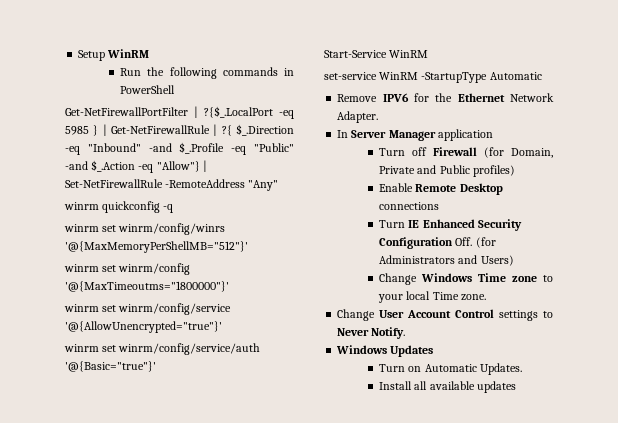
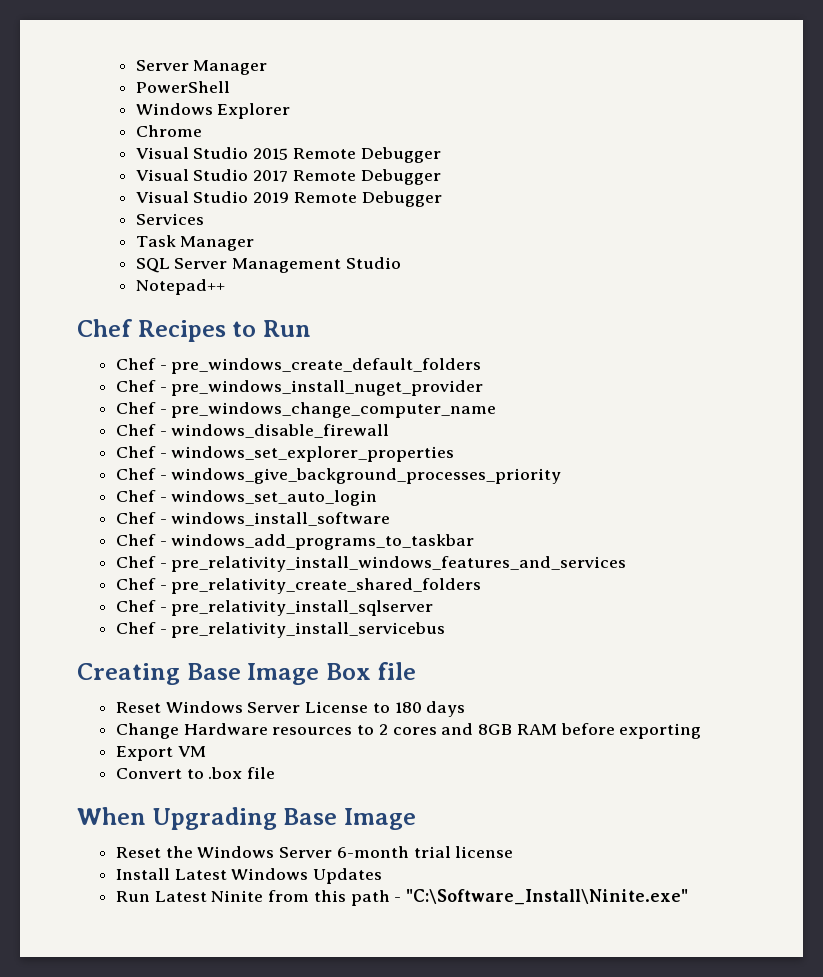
[78,49,150,61] [120,67,294,79] [120,85,176,94] [65,106,294,119] [65,124,294,136] [65,142,294,155] [65,160,207,173] [65,179,279,191] [64,201,174,213] [64,223,226,235] [65,241,248,253] [64,263,191,275] [65,281,229,292] [64,303,232,315] [65,321,222,333] [64,343,261,355] [65,361,156,372] [324,50,429,58] [324,72,542,83] [337,93,554,102] [337,111,379,123] [337,129,493,141] [379,147,553,158] [379,165,515,177] [379,183,503,195] [379,202,440,210] [379,219,522,231] [379,237,496,249] [379,255,514,266] [379,273,553,285] [378,291,486,303] [337,309,553,321] [337,327,406,339] [336,345,434,357] [379,363,522,375] [379,381,516,393] Setup WinRM // Run the following commands in PowerShell // Get-NetFirewallPortFilter | ?{$_.LocalPort -eq 5985 } | Get-NetFirewallRule | ?{ $_.Direction -eq "Inbound" -and $_.Profile -eq "Public" -and $_.Action -eq "Allow"} | Set-NetFirewallRule -RemoteAddress "Any" // winrm quickconfig -q // winrm set winrm/config/winrs '@{MaxMemoryPerShellMB="512"}' // winrm set winrm/config '@{MaxTimeoutms="1800000"}' // winrm set winrm/config/service '@{AllowUnencrypted="true"}' // winrm set winrm/config/service/auth '@{Basic="true"}' // Start-Service WinRM // set-service WinRM -StartupType Automatic // Remove IPV6 for the Ethernet Network Adapter. // In Server Manager application // Turn off Firewall (for Domain, Private and Public profiles) // Enable Remote Desktop connections // Turn IE Enhanced Security Configuration Off. (for Administrators and Users) // Change Windows Time zone to your local Time zone. // Change User Account Control settings to Never Notify. // Windows Updates // Turn on Automatic Updates. // Install all available updates -> [135,60,268,75] [135,81,230,93] [135,103,291,119] [135,125,202,137] [135,147,441,163] [135,169,441,185] [135,191,442,207] [135,213,204,225] [135,235,255,251] [135,257,401,273] [135,279,225,295] [77,319,311,342] [115,358,482,374] [115,380,484,396] [115,402,497,418] [115,424,390,438] [115,446,455,462] [115,468,562,484] [115,490,378,506] [115,512,391,526] [115,534,475,550] [115,556,627,572] [115,578,482,594] [115,600,434,616] [115,622,446,638] [77,662,417,685] [115,701,466,717] [115,723,702,739] [115,746,206,761] [115,767,276,779] [77,807,416,830] [115,846,514,858] [115,868,383,884] [115,889,689,906] Server Manager // PowerShell // Windows Explorer // Chrome // Visual Studio 2015 Remote Debugger // Visual Studio 2017 Remote Debugger // Visual Studio 2019 Remote Debugger // Services // Task Manager // SQL Server Management Studio // Notepad++ // Chef Recipes to Run // Chef - pre_windows_create_default_folders // Chef - pre_windows_install_nuget_provider // Chef - pre_windows_change_computer_name // Chef - windows_disable_firewall // Chef - windows_set_explorer_properties // Chef - windows_give_background_processes_priority // Chef - windows_set_auto_login // Chef - windows_install_software // Chef - windows_add_programs_to_taskbar // Chef - pre_relativity_install_windows_features_and_services // Chef - pre_relativity_create_shared_folders // Chef - pre_relativity_install_sqlserver // Chef - pre_relativity_install_servicebus // Creating Base Image Box file // Reset Windows Server License to 180 days // Change Hardware resources to 2 cores and 8GB RAM before exporting // Export VM // Convert to .box file // When Upgrading Base Image // Reset the Windows Server 6-month trial license // Install Latest Windows Updates // Run Latest Ninite from this path - "C:\Software_Install\Ninite.exe"

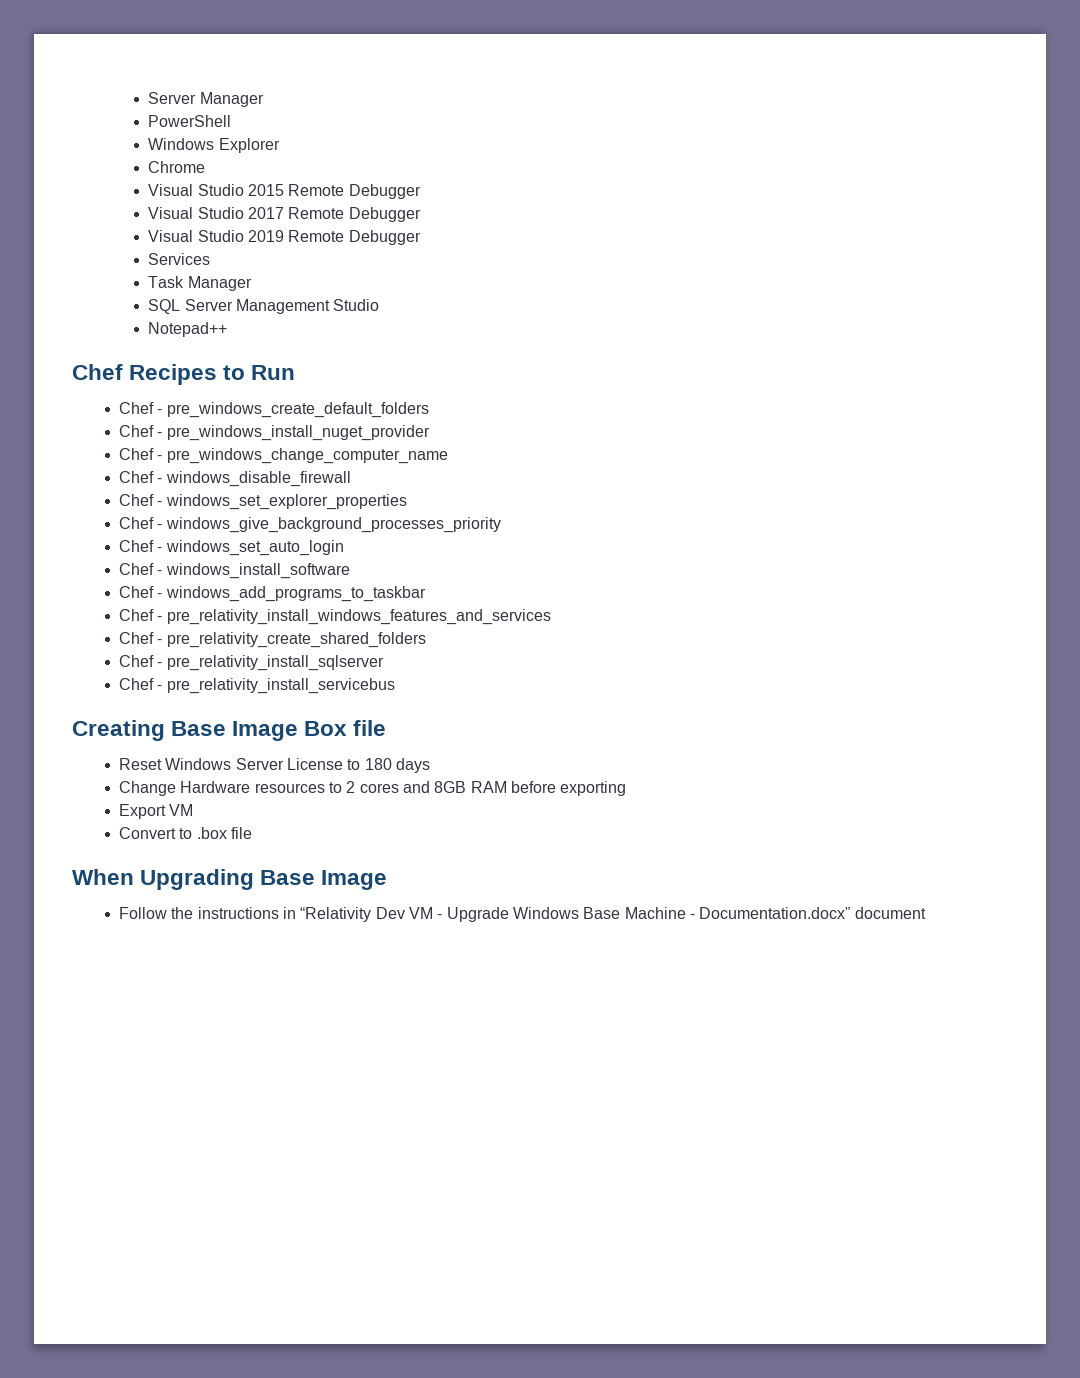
[115,846,514,858] [115,868,383,884] [115,889,689,906] Reset the Windows Server 6-month trial license // Install Latest Windows Updates // Run Latest Ninite from this path - "C:\Software_Install\Ninite.exe" -> [119,907,926,922] Follow the instructions in “Relativity Dev VM - Upgrade Windows Base Machine - Documentation.docx” document

